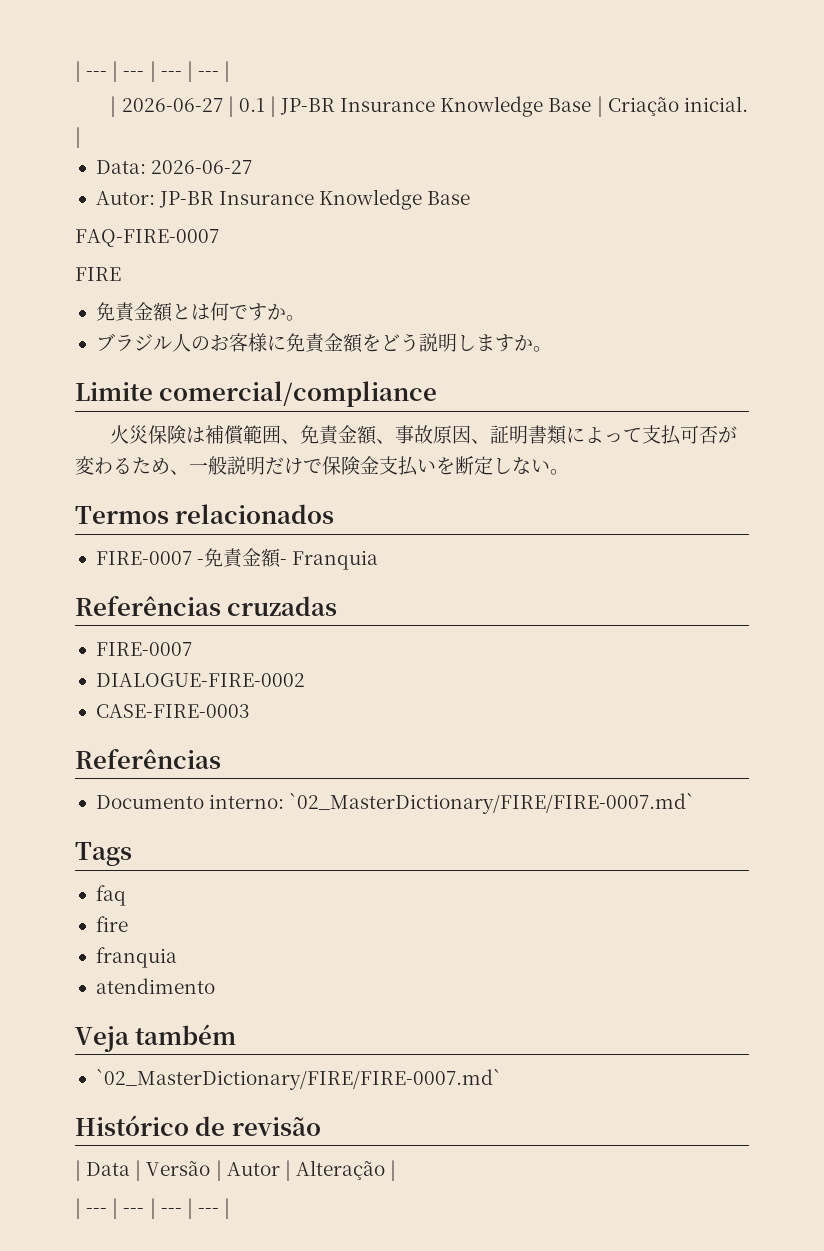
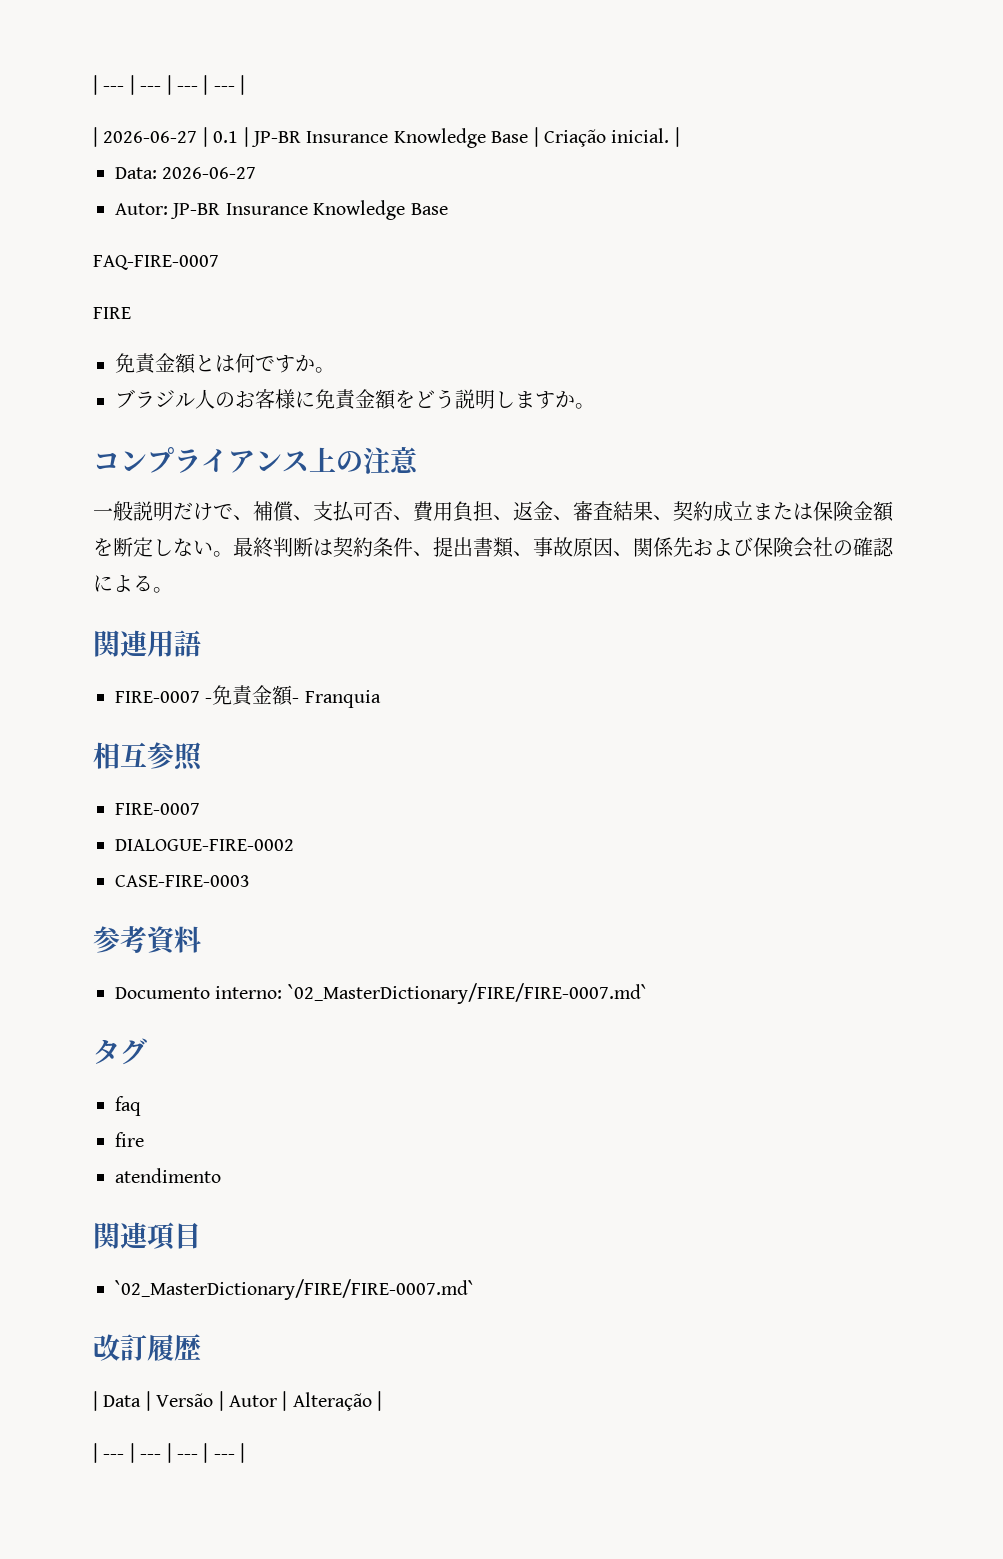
[75,381,438,407] [110,425,738,445] [75,456,569,476] [75,504,335,524] Limite comercial/compliance // 火災保険は補償範囲、免責金額、事故原因、証明書類によって支払可否が変わるため、一般説明だけで保険金支払いを断定しない。 // Termos relacionados -> [93,446,419,474] [93,501,894,522] [93,537,894,558] [93,575,173,593] [93,630,201,657] コンプライアンス上の注意 // 一般説明だけで、補償、支払可否、費用負担、返金、審査結果、契約成立または保険金額を断定しない。最終判断は契約条件、提出書類、事故原因、関係先および保険会社の確認による。 // 関連用語
[75,595,338,616] Referências cruzadas -> [93,742,203,771] 相互参照
[75,748,221,769] Referências -> [93,926,201,955] 参考資料
[75,842,132,866] Tags -> [93,1038,147,1065] タグ
[95,947,177,968] // franquia -> (144, 1139) none
[75,1024,237,1052] [95,1069,501,1090] [75,1115,321,1136] Veja também // `02_MasterDictionary/FIRE/FIRE-0007.md` // Histórico de revisão -> [93,1222,201,1250] [115,1279,474,1300] [93,1334,201,1361] 関連項目 // `02_MasterDictionary/FIRE/FIRE-0007.md` // 改訂履歴

